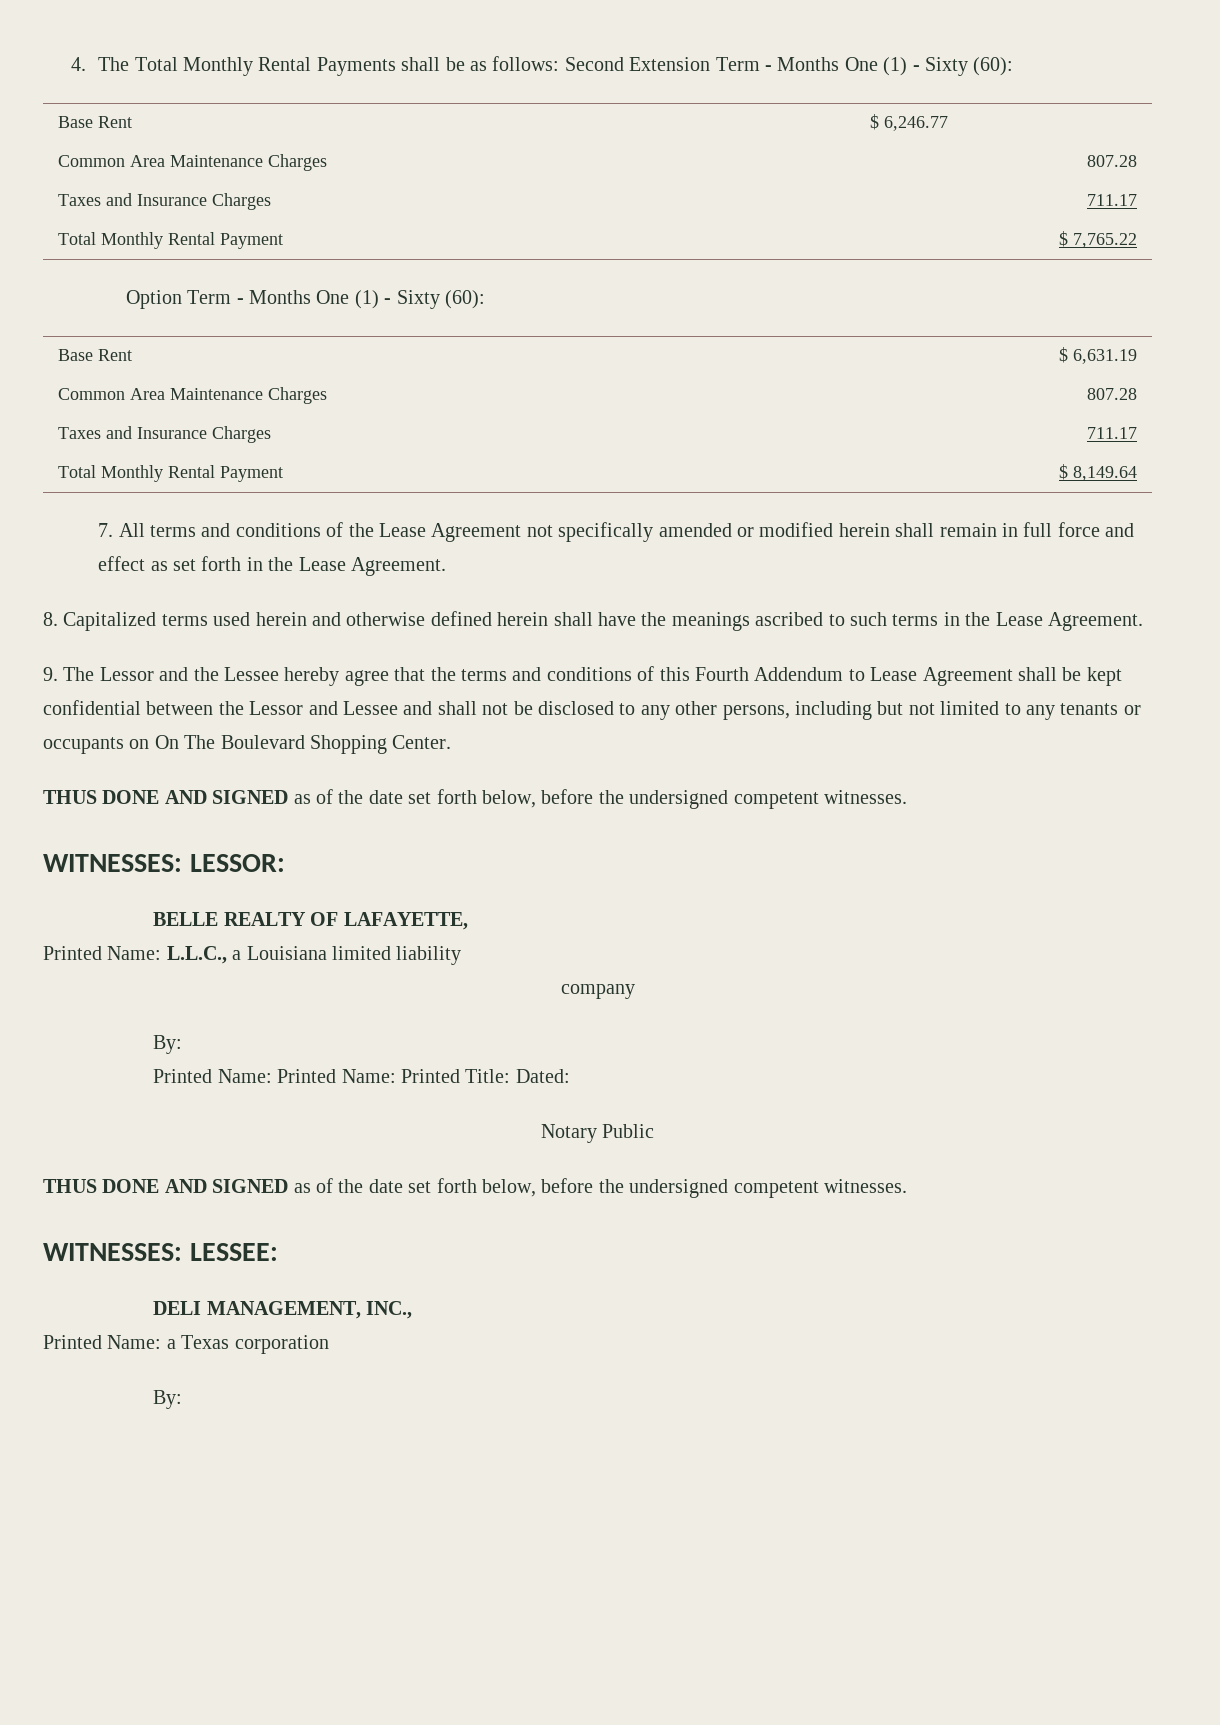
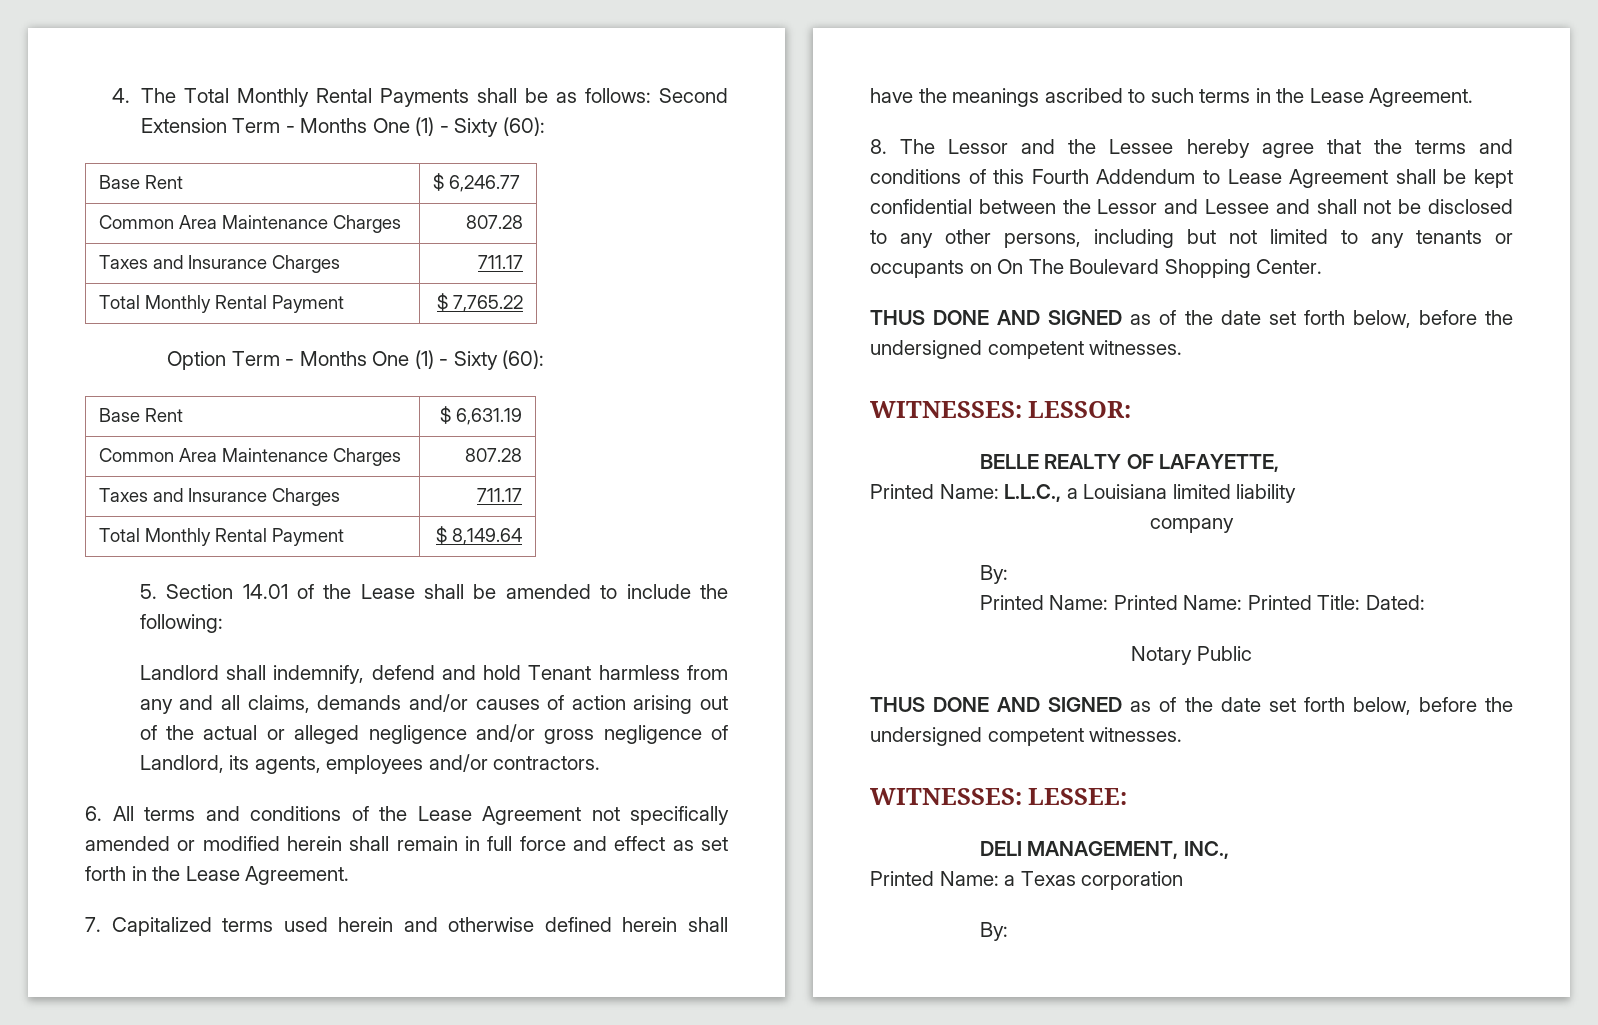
[98,523,114,537] 7. -> [139,584,728,599] [139,614,223,633] [139,665,728,684] [139,694,728,714] [139,724,728,744] [139,754,601,774] [85,806,102,821] 5. Section 14.01 of the Lease shall be amended to include the following: // Landlord shall indemnify, defend and hold Tenant harmless from any and all claims, demands and/or causes of action arising out of the actual or alleged negligence and/or gross negligence of Landlord, its agents, employees and/or contractors. // 6.
[43,612,58,626] 8. -> [85,917,101,932] 7.
[43,667,58,681] 9. -> [870,139,887,154] 8.

